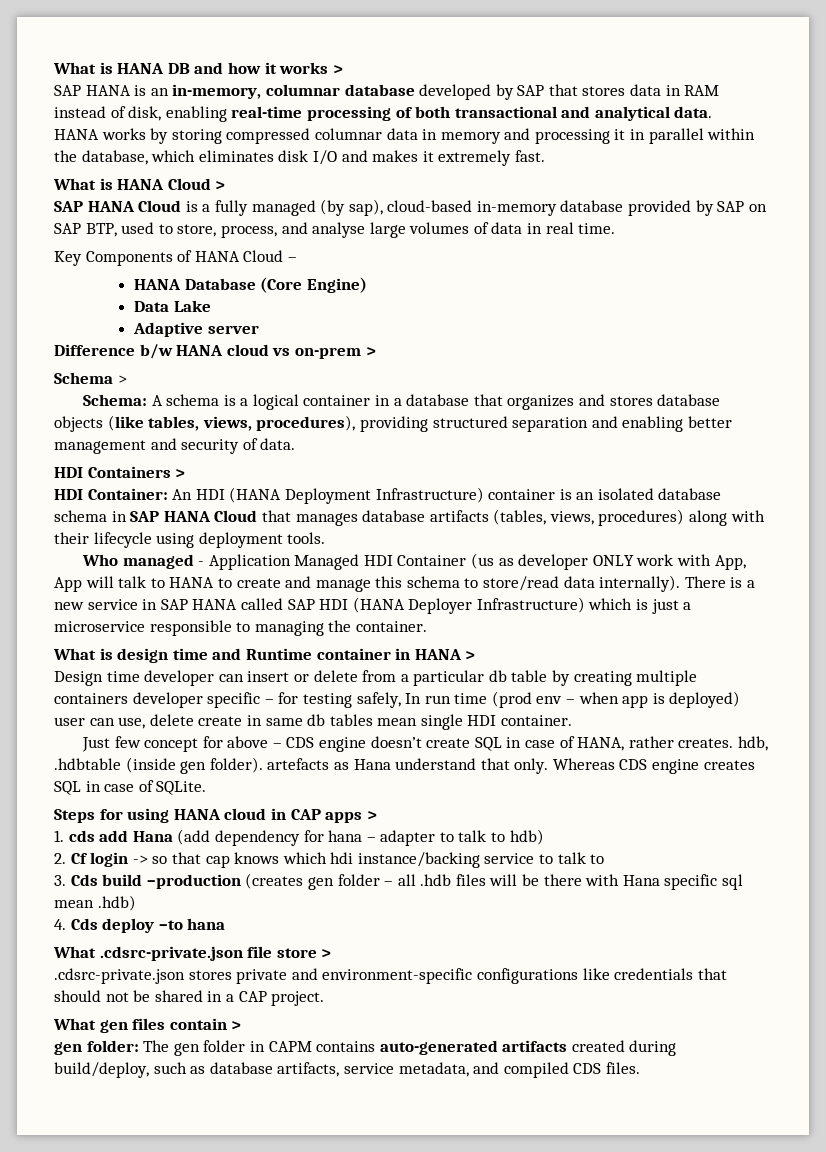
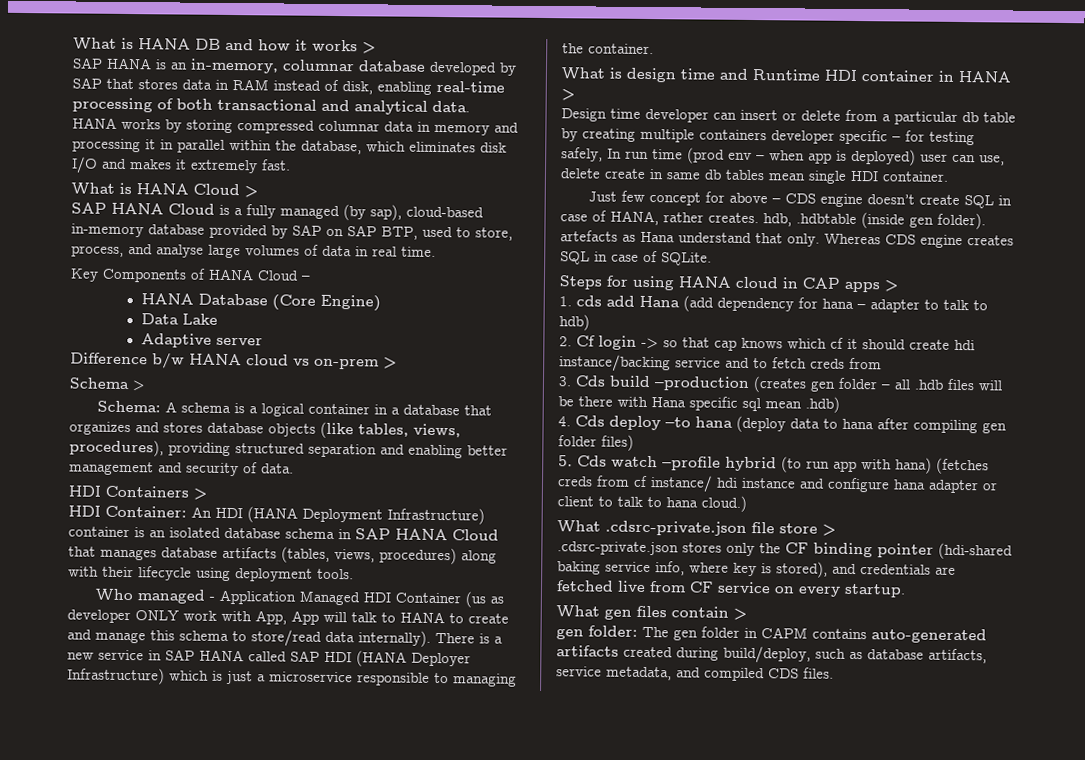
(312, 654) none -> [824,69,857,82] HDI
[330,852,605,868] hdi instance/backing service to talk to -> [830,337,975,351] [559,354,882,373] cf it should create hdi instance/backing service and to fetch creds from
(226, 924) none -> [736,415,1007,434] [558,434,634,451] [558,455,989,475] [557,475,998,494] [557,495,747,512] (deploy data to hana after compiling gen folder files) // 5. Cds watch –profile hybrid (to run app with hana) (fetches creds from cf instance/ hdi instance and configure hana adapter or client to talk to hana cloud.)
[236,968,727,984] [54,990,325,1006] private and environment-specific configurations like credentials that should not be shared in a CAP project. -> [726,542,1013,560] [557,561,956,578] [556,580,906,598] only the CF binding pointer (hdi-shared baking service info, where key is stored), and credentials are fetched live from CF service on every startup.

